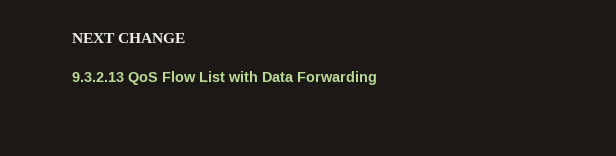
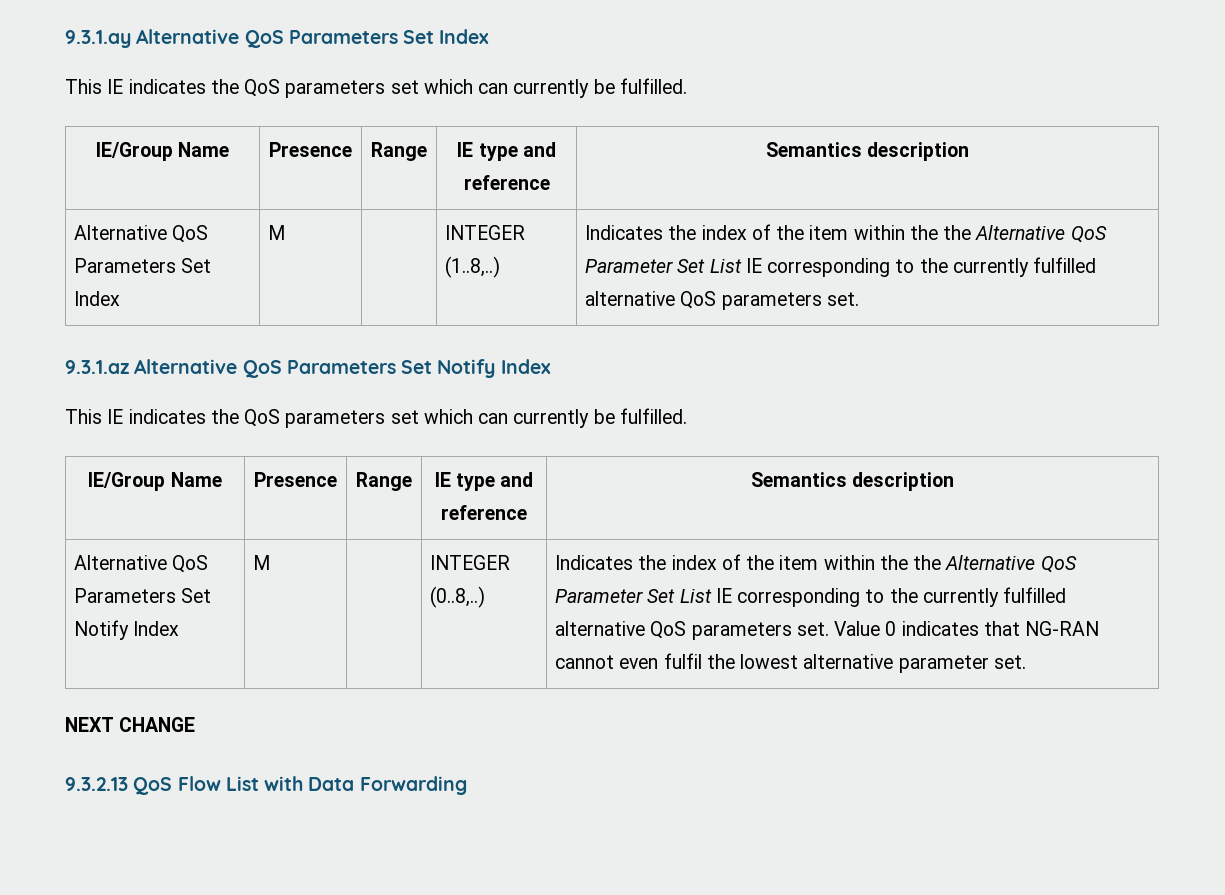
(72, 38) none -> [65,29,490,48] [65,78,687,98] [95,142,230,161] [269,142,352,157] [371,142,427,161] [457,142,556,161] [463,175,550,190] [765,142,970,161] [74,225,209,243] [74,258,212,273] [74,291,121,306] [268,225,286,240] [445,225,526,240] [445,256,501,278] [585,224,1107,243] [585,257,1097,277] [585,291,859,310] [65,359,551,378] [65,408,687,428] [88,472,222,491] [254,472,337,487] [356,472,412,491] [434,472,534,491] [441,505,527,520] [750,472,955,491] [74,555,209,573] [74,588,212,603] [74,620,180,640] [253,555,271,570] [430,555,511,570] [430,586,486,608] [555,554,1077,573] [555,587,1067,607] [555,621,1100,640] [555,653,1026,673] 9.3.1.ay Alternative QoS Parameters Set Index // This IE indicates the QoS parameters set which can currently be fulfilled. // IE/Group Name | Presence | Range | IE type and reference | Semantics description // Alternative QoS Parameters Set Index | M | | INTEGER (1..8,..) | Indicates the index of the item within the the Alternative QoS Parameter Set List IE corresponding to the currently fulfilled alternative QoS parameters set. // 9.3.1.az Alternative QoS Parameters Set Notify Index // This IE indicates the QoS parameters set which can currently be fulfilled. // IE/Group Name | Presence | Range | IE type and reference | Semantics description // Alternative QoS Parameters Set Notify Index | M | | INTEGER (0..8,..) | Indicates the index of the item within the the Alternative QoS Parameter Set List IE corresponding to the currently fulfilled alternative QoS parameters set. Value 0 indicates that NG-RAN cannot even fulfil the lowest alternative parameter set. //

